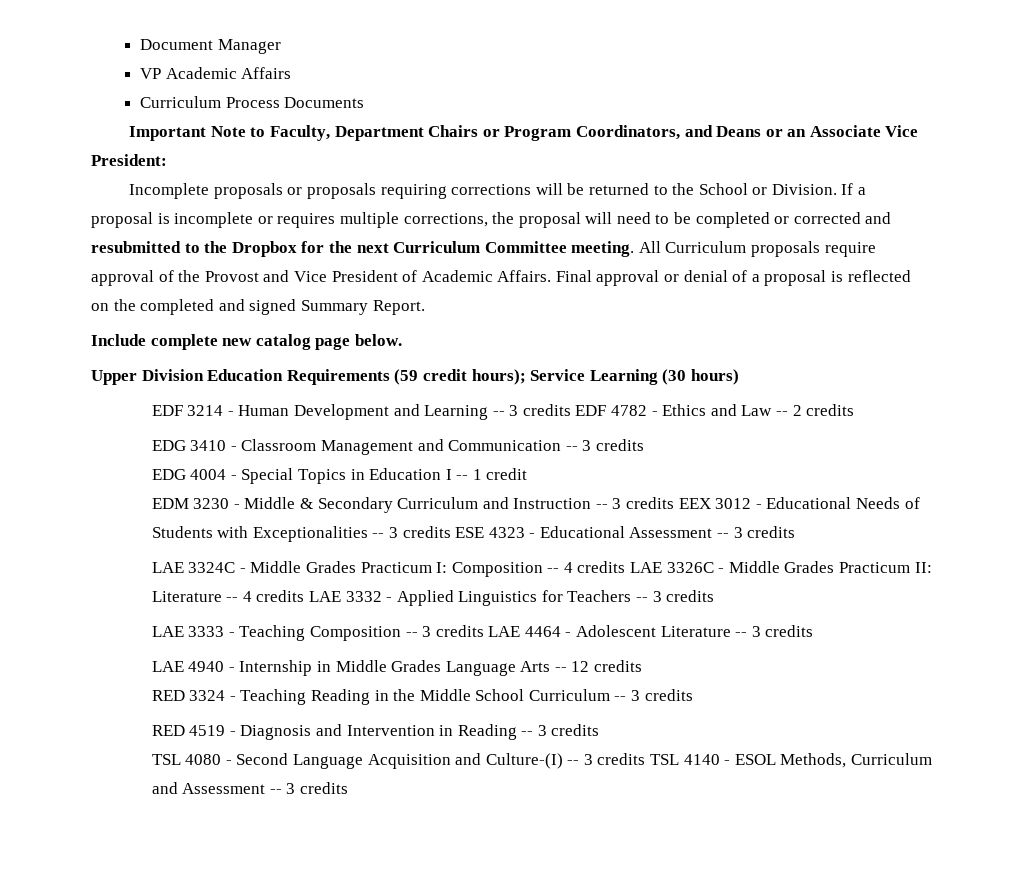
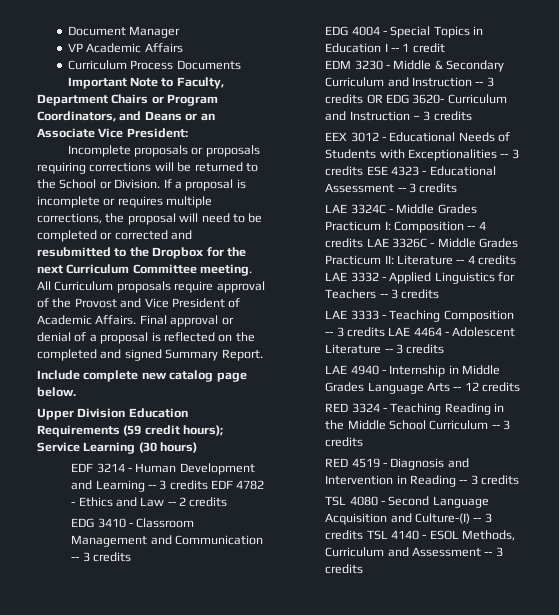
(675, 503) none -> [366,94,507,104] [325,111,472,121] OR EDG 3620- Curriculum and Instruction – 3 credits //

